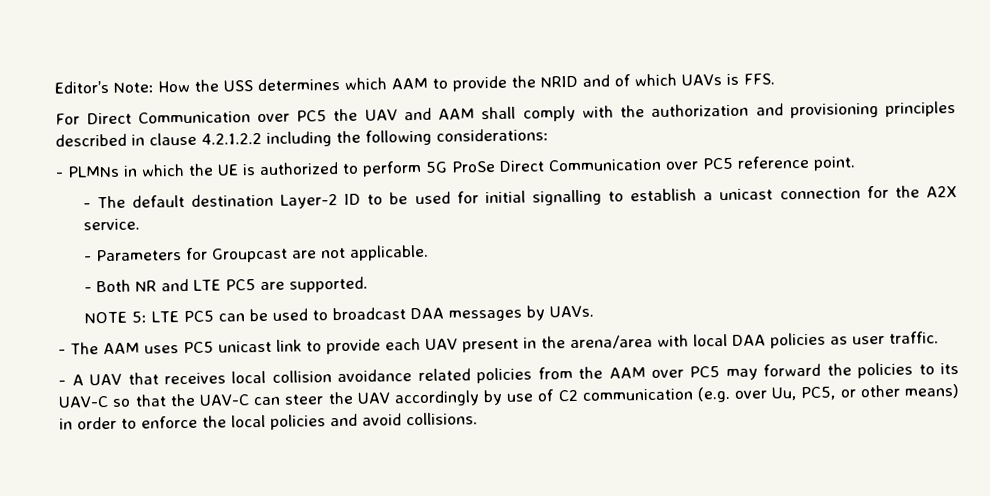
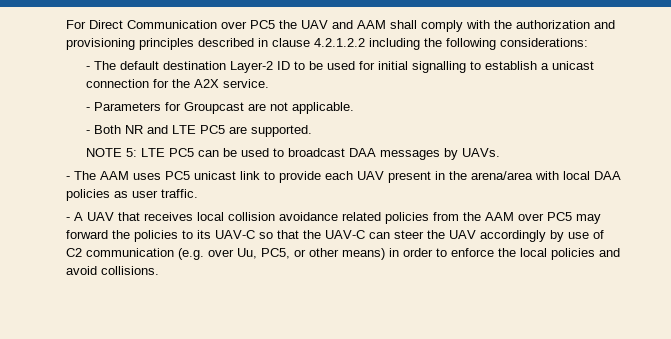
[54,73,776,94] Editor’s Note: How the USS determines which AAM to provide the NRID and of which UAVs is FFS. // -> (66, 24) none
[55,155,857,178] // - PLMNs in which the UE is authorized to perform 5G ProSe Direct Communication over PC5 reference point. -> (589, 42) none

